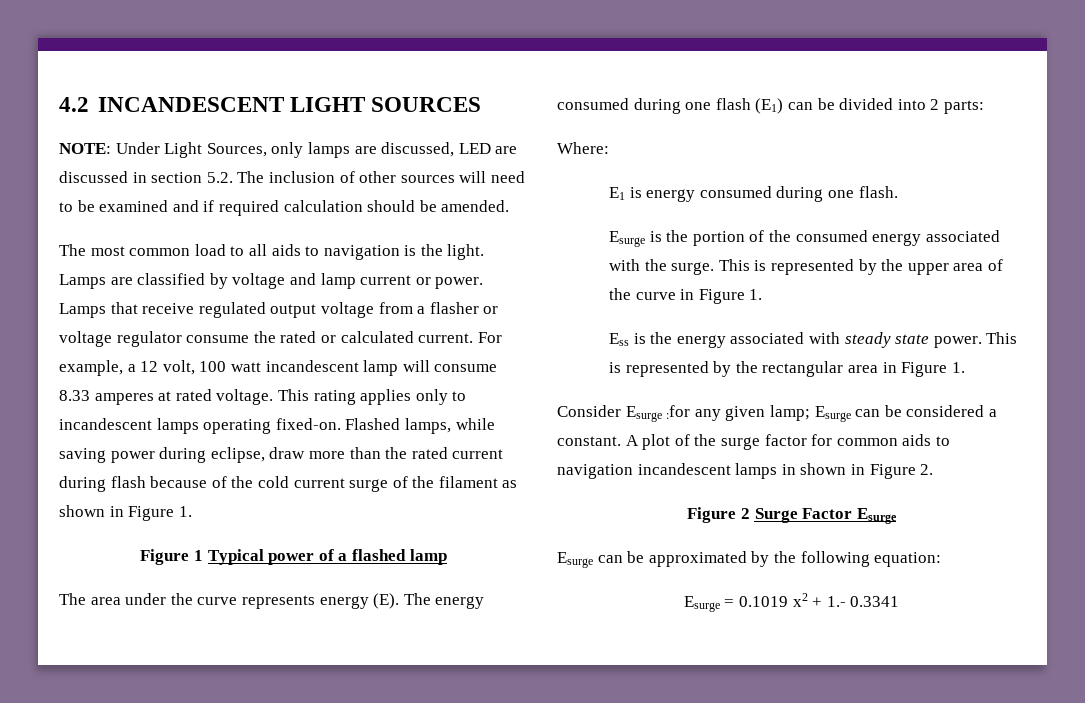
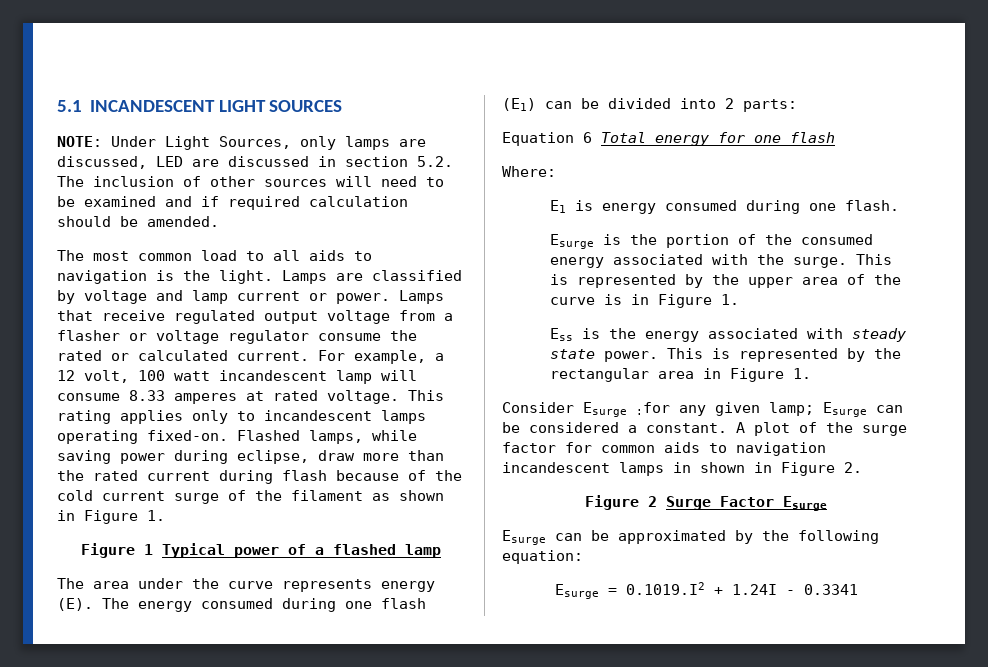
[59,97,89,112] 4.2 -> [57,100,82,112] 5.1
(984, 107) none -> [502,132,835,146] // Equation 6 Total energy for one flash
(676, 296) none -> [603,294,622,305] is
[738,593,846,607] 0.1019 x2 + 1.- -> [625,582,795,595] 0.1019.I2 + 1.24I -

